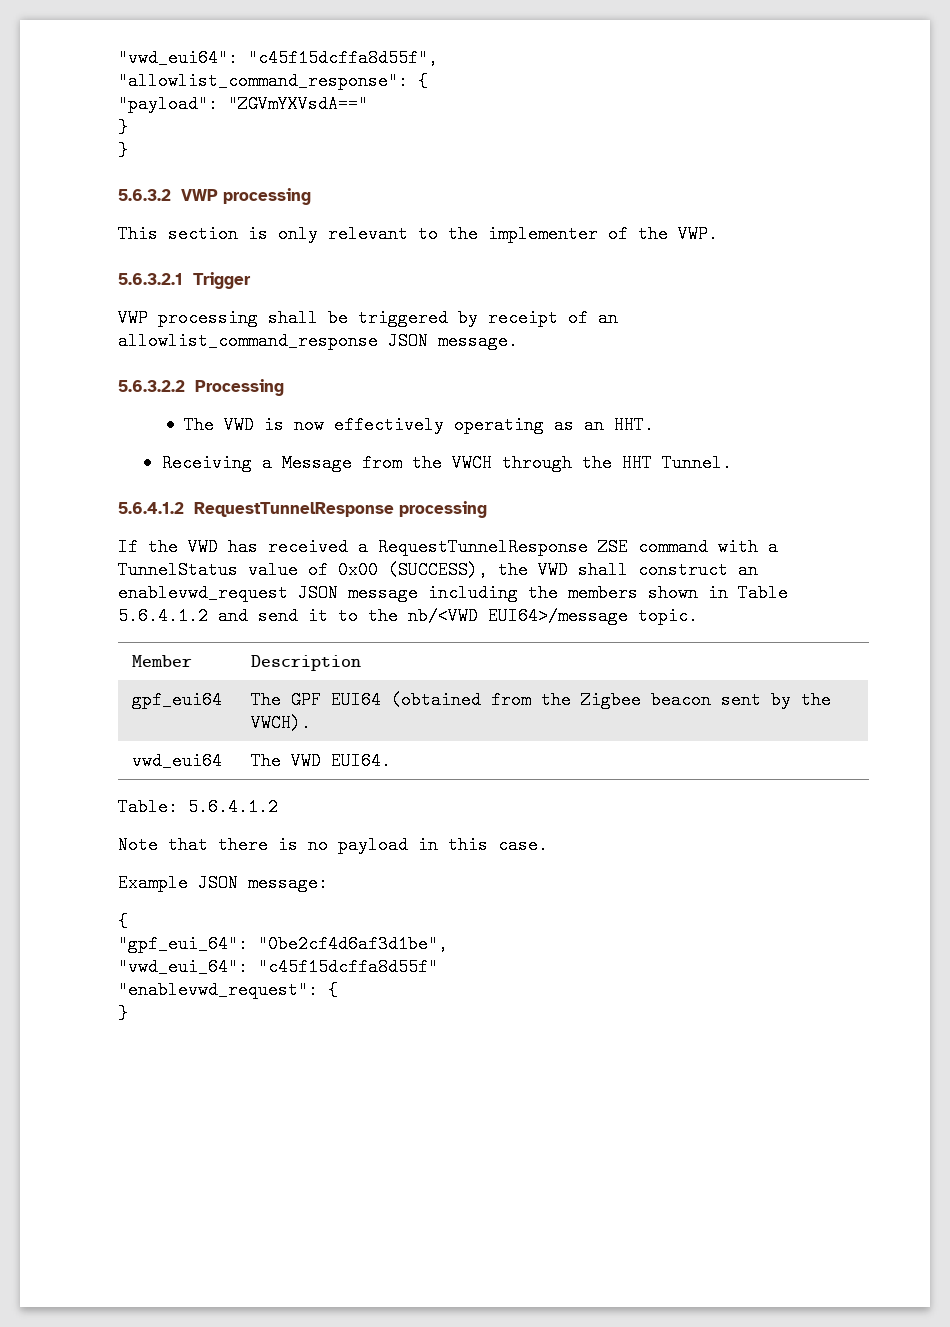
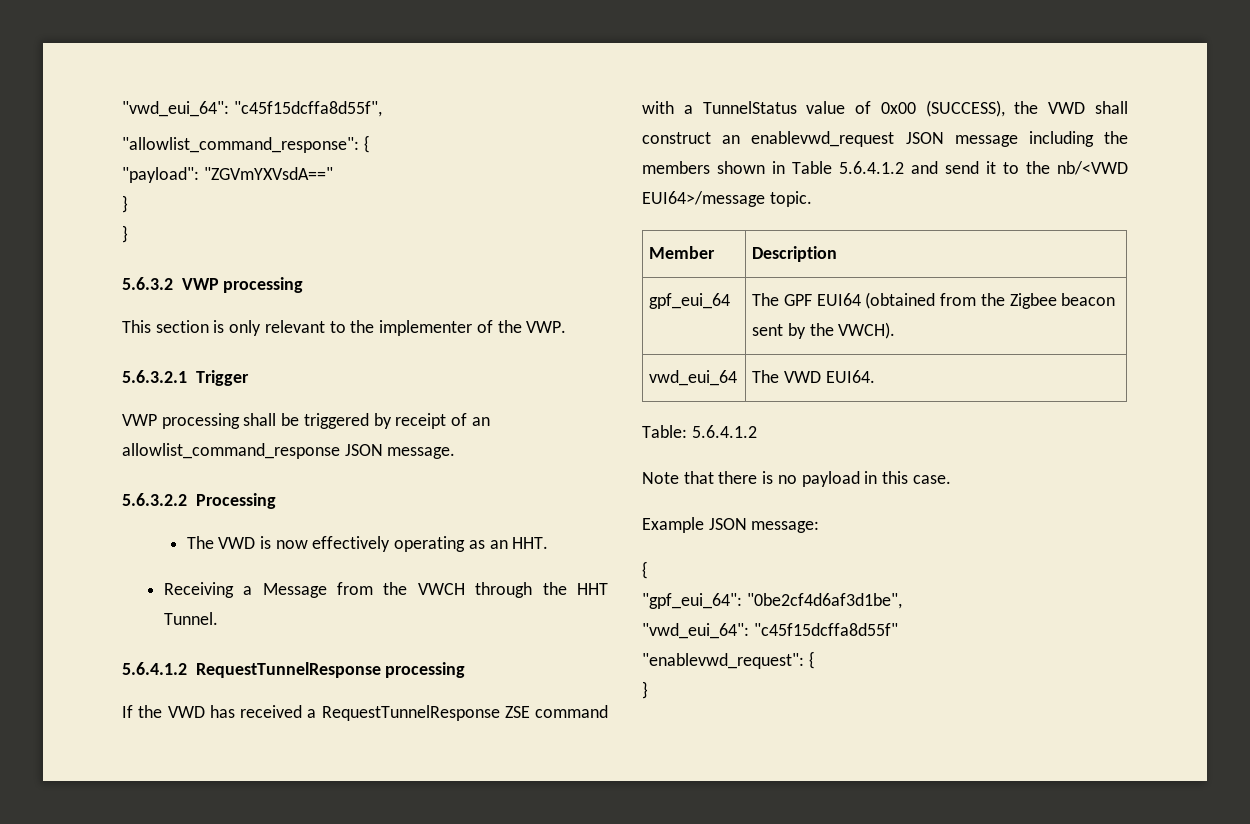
[118,49,238,67] "vwd_eui64": -> [122,101,229,117] "vwd_eui_64":
[132,691,223,709] gpf_eui64 -> [649,293,731,309] gpf_eui_64
[132,752,223,770] vwd_eui64 -> [649,370,738,386] vwd_eui_64

